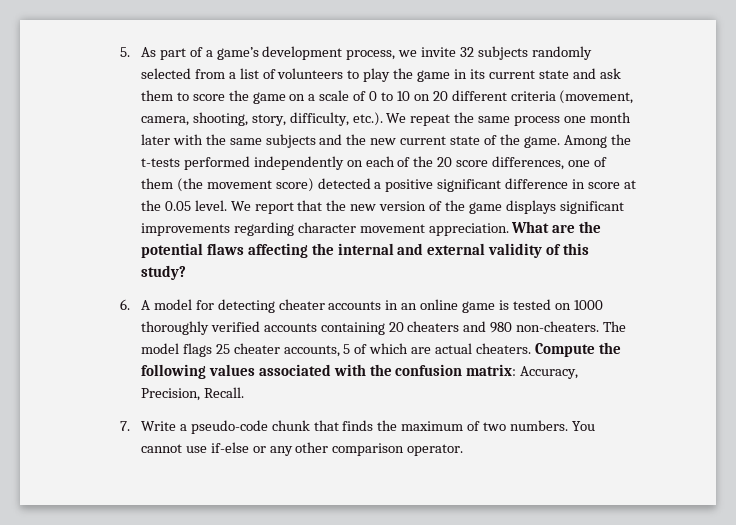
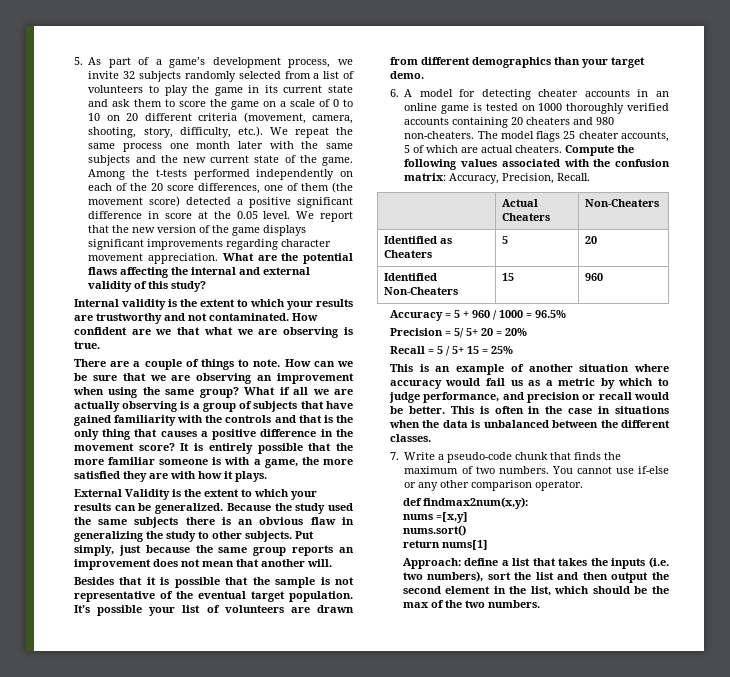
(186, 272) none -> [73,299,353,310] [73,313,318,324] [73,327,353,338] [73,341,100,349] [73,359,354,370] [73,373,354,384] [72,387,354,398] [73,401,353,412] [73,415,353,426] [73,429,353,440] [73,443,353,454] [73,457,353,468] [73,471,267,482] [73,489,317,500] [73,503,353,514] [73,517,354,528] [73,531,314,542] [73,545,354,556] [73,559,332,570] [73,577,354,588] [73,591,353,602] [73,605,354,616] [389,57,645,68] [389,71,424,79] // Internal validity is the extent to which your results are trustworthy and not contaminated. How confident are we that what we are observing is true. // There are a couple of things to note. How can we be sure that we are observing an improvement when using the same group? What if all we are actually observing is a group of subjects that have gained familiarity with the controls and that is the only thing that causes a positive difference in the movement score? It is entirely possible that the more familiar someone is with a game, the more satisfied they are with how it plays. // External Validity is the extent to which your results can be generalized. Because the study used the same subjects there is an obvious flaw in generalizing the study to other subjects. Put simply, just because the same group reports an improvement does not mean that another will. // Besides that it is possible that the sample is not representative of the eventual target population. It’s possible your list of volunteers are drawn from different demographics than your target demo.
(244, 392) none -> [502,199,539,207] [502,213,551,221] [585,199,660,207] [384,236,453,244] [384,250,433,258] [502,236,509,244] [585,236,598,244] [384,273,438,281] [384,287,459,295] [502,273,515,281] [585,273,604,281] [389,310,566,321] [389,328,527,338] [389,346,513,356] [389,364,669,375] [389,378,669,389] [388,392,669,403] [389,406,669,414] [388,420,670,428] [389,434,431,442] // | Actual Cheaters | Non-Cheaters // Identified as Cheaters | 5 | 20 // Identified Non-Cheaters | 15 | 960 // Accuracy = 5 + 960 / 1000 = 96.5% // Precision = 5/ 5+ 20 = 20% // Recall = 5 / 5+ 15 = 25% // This is an example of another situation where accuracy would fail us as a metric by which to judge performance, and precision or recall would be better. This is often in the case in situations when the data is unbalanced between the different classes.
(464, 450) none -> [402,497,528,509] [402,512,468,523] [402,525,466,536] [402,540,488,550] [402,557,669,569] [402,571,669,583] [402,586,669,596] [402,600,540,608] // def findmax2num(x,y): // nums =[x,y] // nums.sort() // return nums[1] // Approach: define a list that takes the inputs (i.e. two numbers), sort the list and then output the second element in the list, which should be the max of the two numbers.

